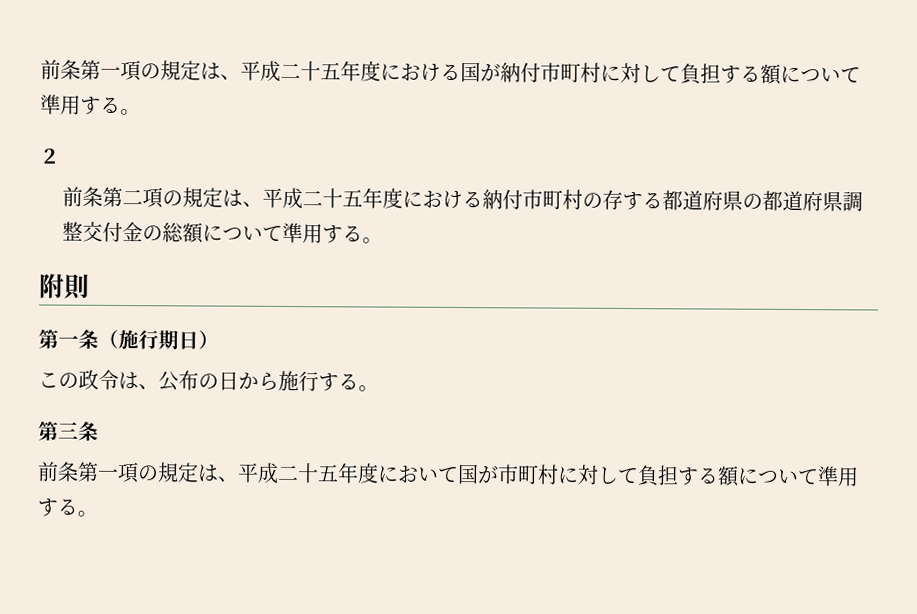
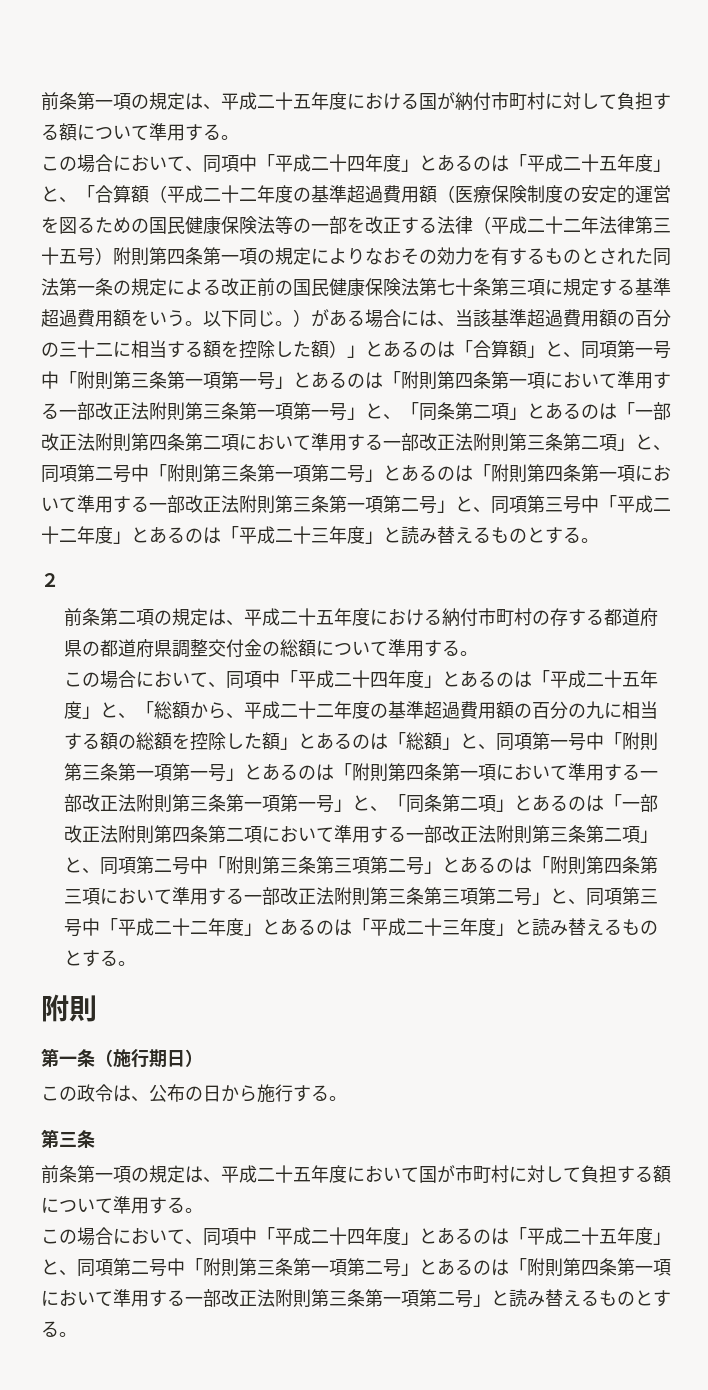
(141, 112) none -> [41,154,671,173] [41,185,671,204] [41,216,671,235] [41,247,671,266] [41,278,671,297] [41,309,671,328] [41,340,671,359] [41,371,671,390] [41,402,671,421] [41,433,671,452] [41,464,671,483] [41,495,671,514] [41,526,599,544] // この場合において、同項中「平成二十四年度」とあるのは「平成二十五年度」と、「合算額（平成二十二年度の基準超過費用額（医療保険制度の安定的運営を図るための国民健康保険法等の一部を改正する法律（平成二十二年法律第三十五号）附則第四条第一項の規定によりなおその効力を有するものとされた同法第一条の規定による改正前の国民健康保険法第七十条第三項に規定する基準超過費用額をいう。以下同じ。）がある場合には、当該基準超過費用額の百分の三十二に相当する額を控除した額）」とあるのは「合算額」と、同項第一号中「附則第三条第一項第一号」とあるのは「附則第四条第一項において準用する一部改正法附則第三条第一項第一号」と、「同条第二項」とあるのは「一部改正法附則第四条第二項において準用する一部改正法附則第三条第二項」と、同項第二号中「附則第三条第一項第二号」とあるのは「附則第四条第一項において準用する一部改正法附則第三条第一項第二号」と、同項第三号中「平成二十二年度」とあるのは「平成二十三年度」と読み替えるものとする。
(383, 240) none -> [63,670,658,689] [63,701,658,719] [63,732,658,751] [63,763,658,782] [63,794,658,813] [63,825,658,844] [63,856,658,875] [63,887,658,906] [63,918,658,937] [63,950,136,967] // この場合において、同項中「平成二十四年度」とあるのは「平成二十五年度」と、「総額から、平成二十二年度の基準超過費用額の百分の九に相当する額の総額を控除した額」とあるのは「総額」と、同項第一号中「附則第三条第一項第一号」とあるのは「附則第四条第一項において準用する一部改正法附則第三条第一項第一号」と、「同条第二項」とあるのは「一部改正法附則第四条第二項において準用する一部改正法附則第三条第二項」と、同項第二号中「附則第三条第三項第二号」とあるのは「附則第四条第三項において準用する一部改正法附則第三条第三項第二号」と、同項第三号中「平成二十二年度」とあるのは「平成二十三年度」と読み替えるものとする。
(98, 513) none -> [41,1227,671,1246] [41,1258,671,1277] [41,1289,671,1308] [41,1321,77,1337] // この場合において、同項中「平成二十四年度」とあるのは「平成二十五年度」と、同項第二号中「附則第三条第一項第二号」とあるのは「附則第四条第一項において準用する一部改正法附則第三条第一項第二号」と読み替えるものとする。

